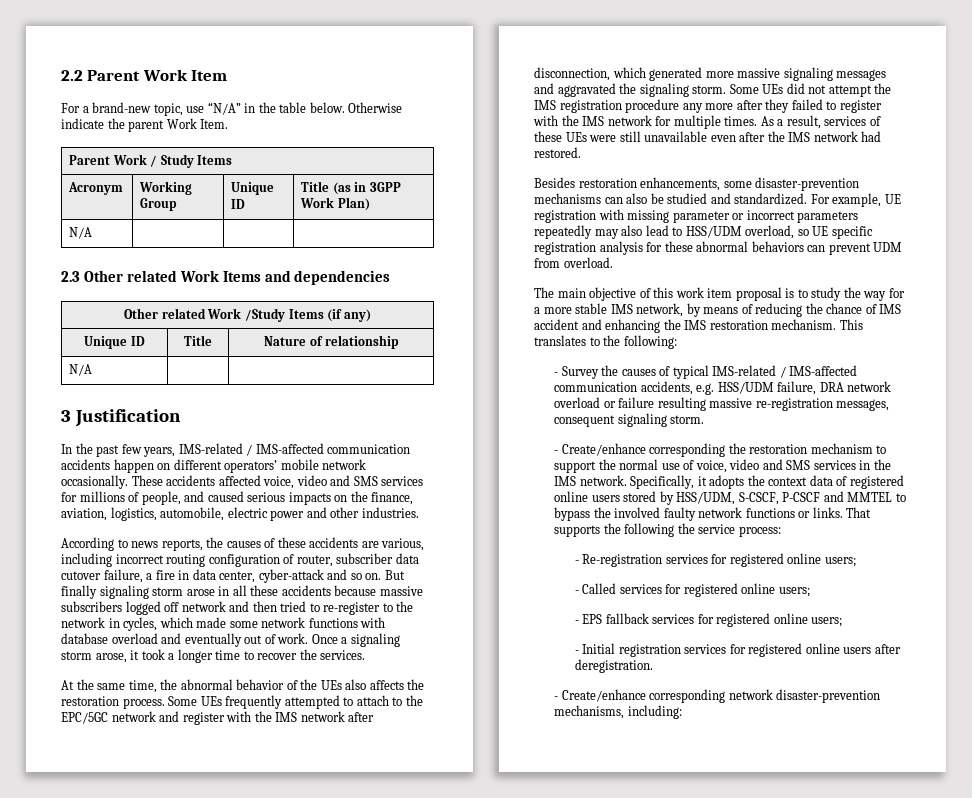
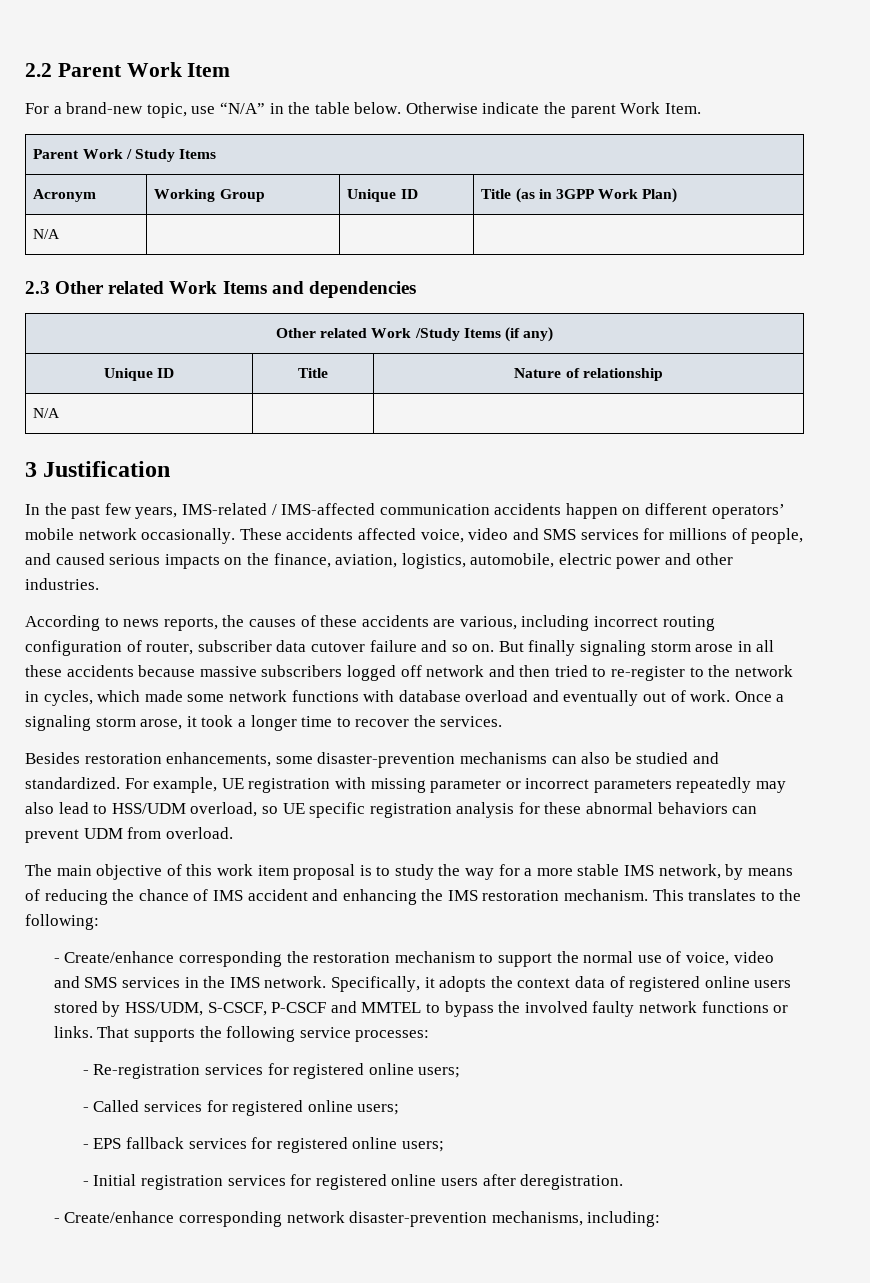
[103,569,324,583] failure, a fire in data center, cyber-attack -> [369,640,417,652] failure
[61,679,425,693] [61,695,423,709] [61,711,375,725] [534,67,887,81] [534,83,892,97] [534,99,882,113] [533,115,881,129] [534,131,882,142] [534,147,581,158] // At the same time, the abnormal behavior of the UEs also affects the restoration process. Some UEs frequently attempted to attach to the EPC/5GC network and register with the IMS network after disconnection, which generated more massive signaling messages and aggravated the signaling storm. Some UEs did not attempt the IMS registration procedure any more after they failed to register with the IMS network for multiple times. As a result, services of these UEs were still unavailable even after the IMS network had restored. -> (503, 721) none
[554,365,858,379] [554,381,892,395] [554,397,890,411] [554,413,705,427] // - Survey the causes of typical IMS-related / IMS-affected communication accidents, e.g. HSS/UDM failure, DRA network overload or failure resulting massive re-registration messages, consequent signaling storm. -> (99, 922) none
[677,523,781,537] the service process: -> [299,1027,430,1042] service processes:

